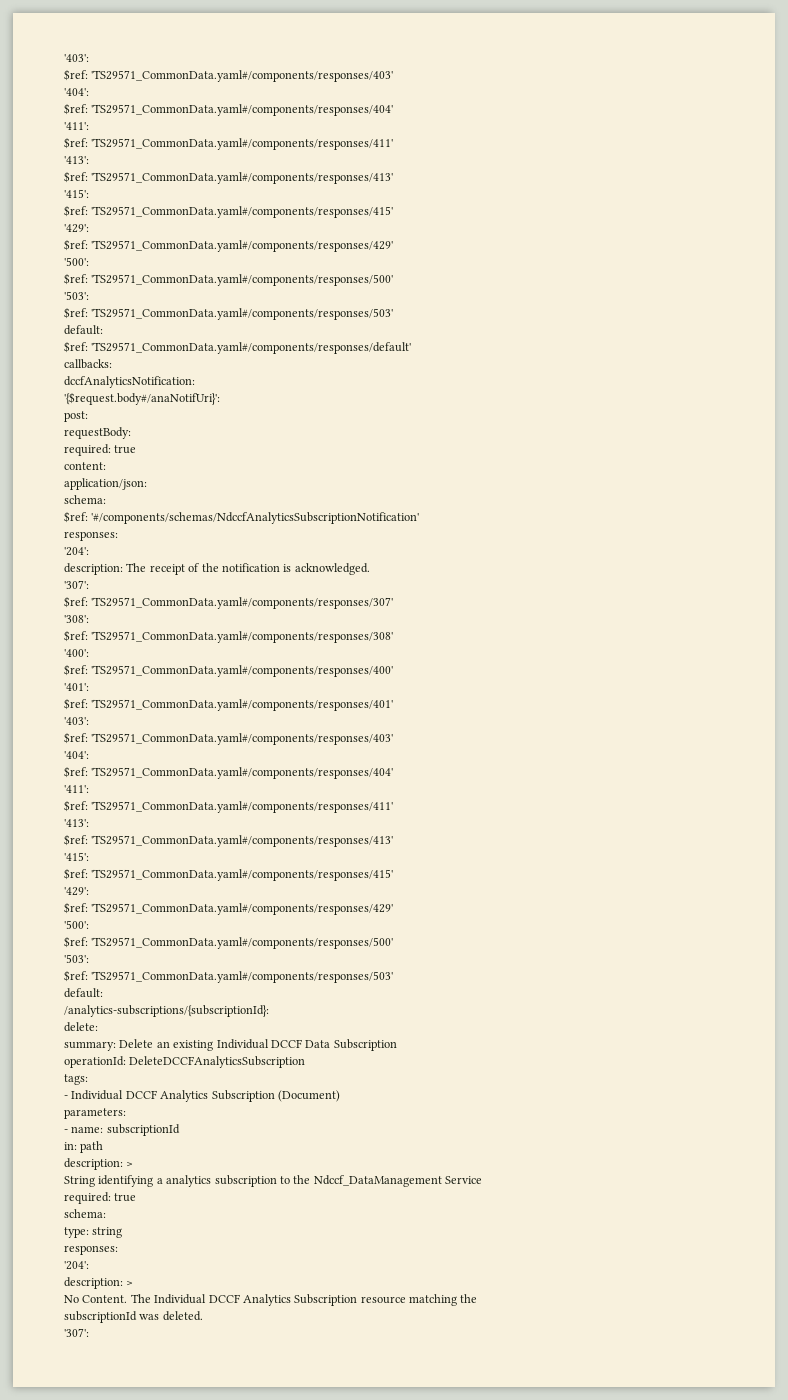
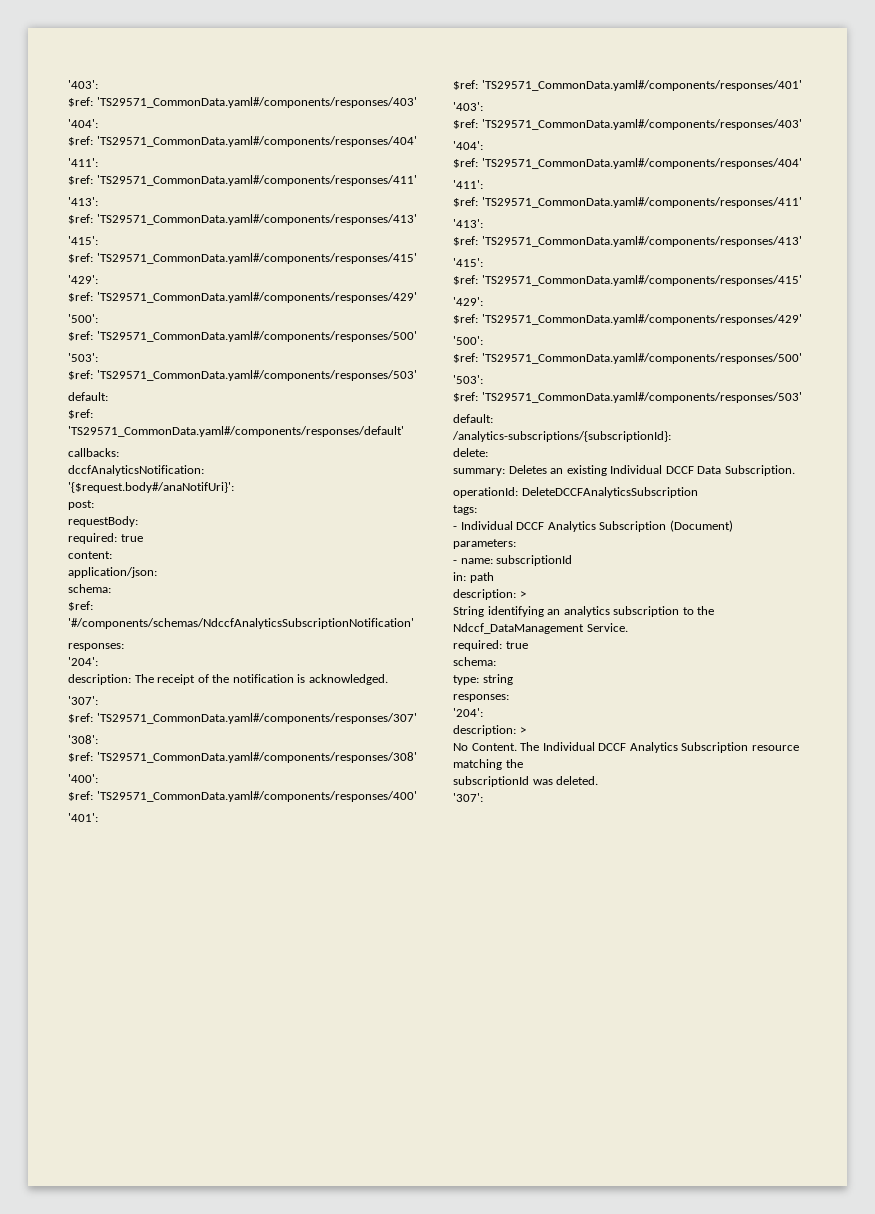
[119,1039,154,1048] Delete -> [508,465,547,474] Deletes
[333,1039,397,1051] Subscription -> [724,465,795,476] Subscription.
[156,1178,163,1184] a -> [547,609,561,615] an
[445,1176,482,1184] Service -> [586,623,628,632] Service.

